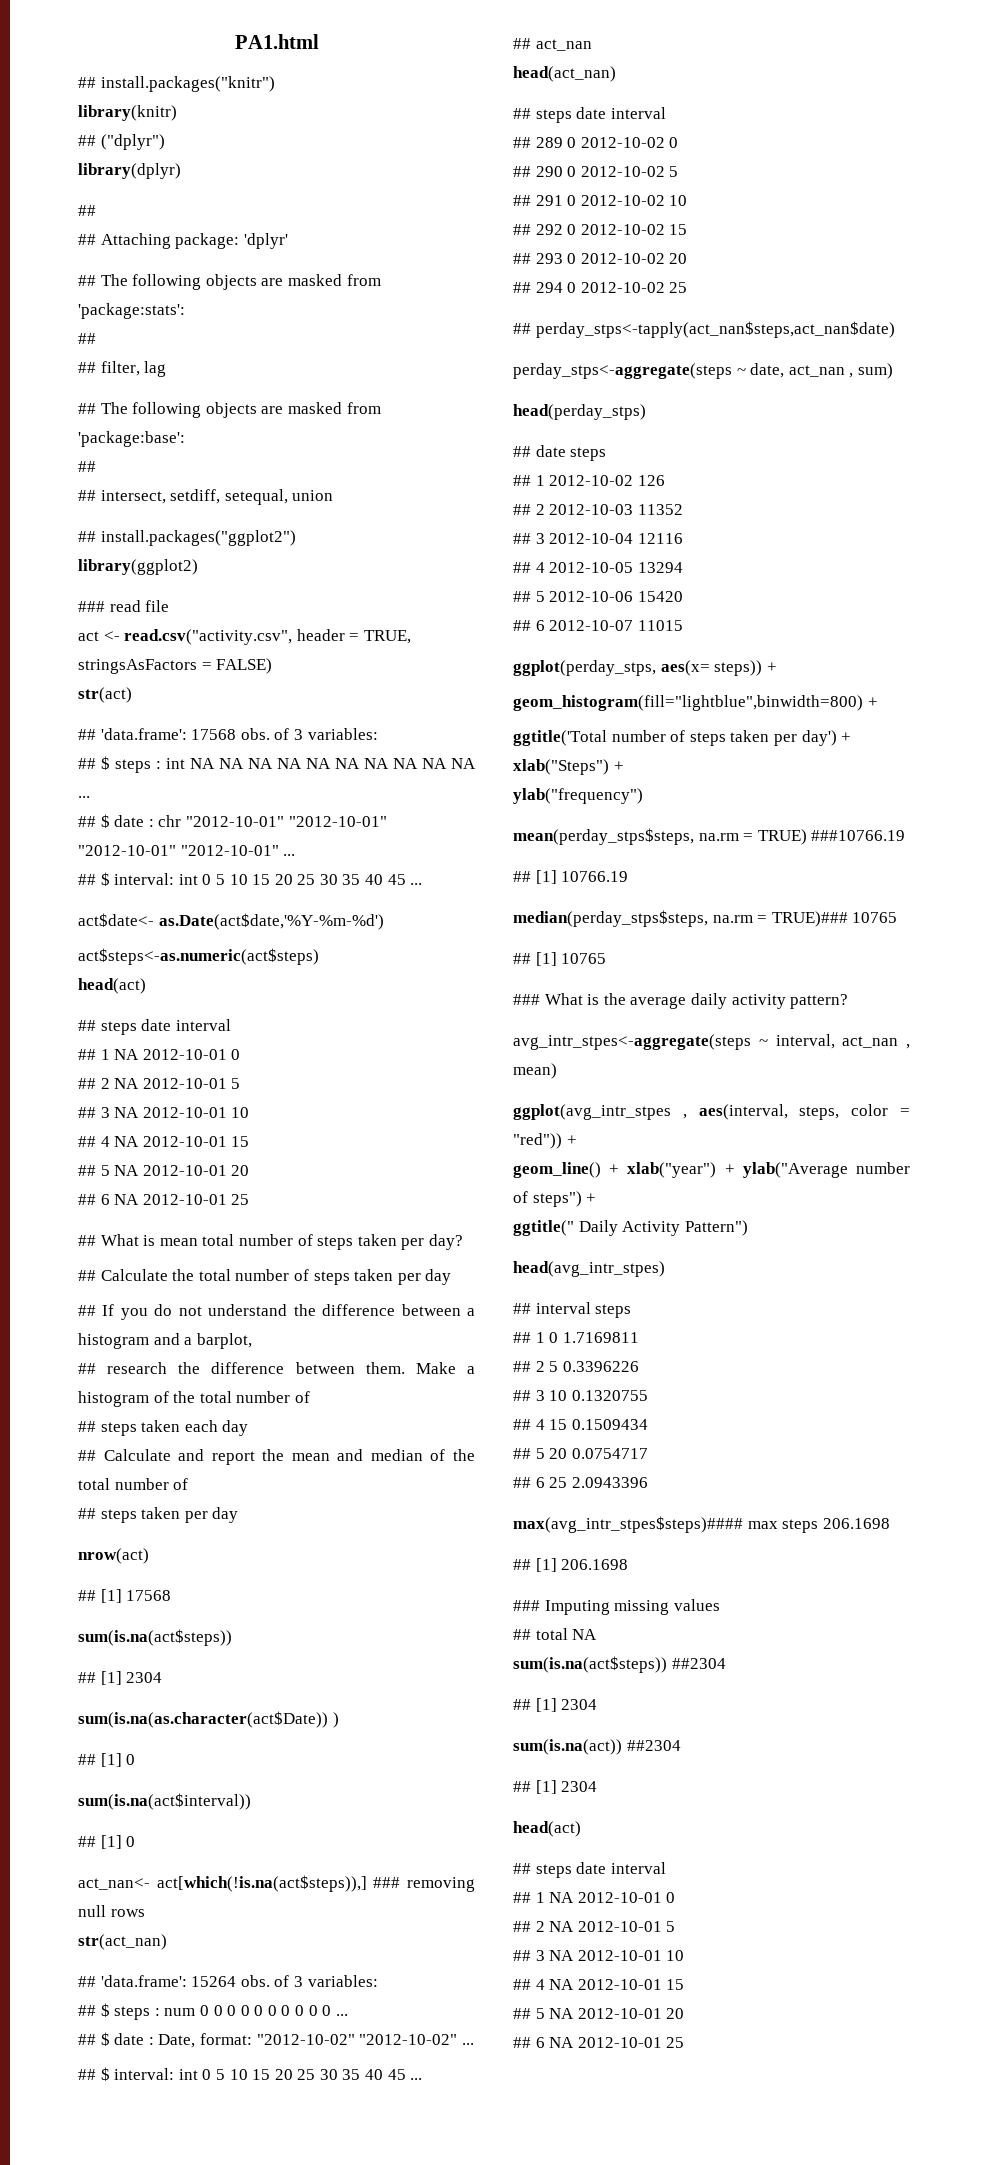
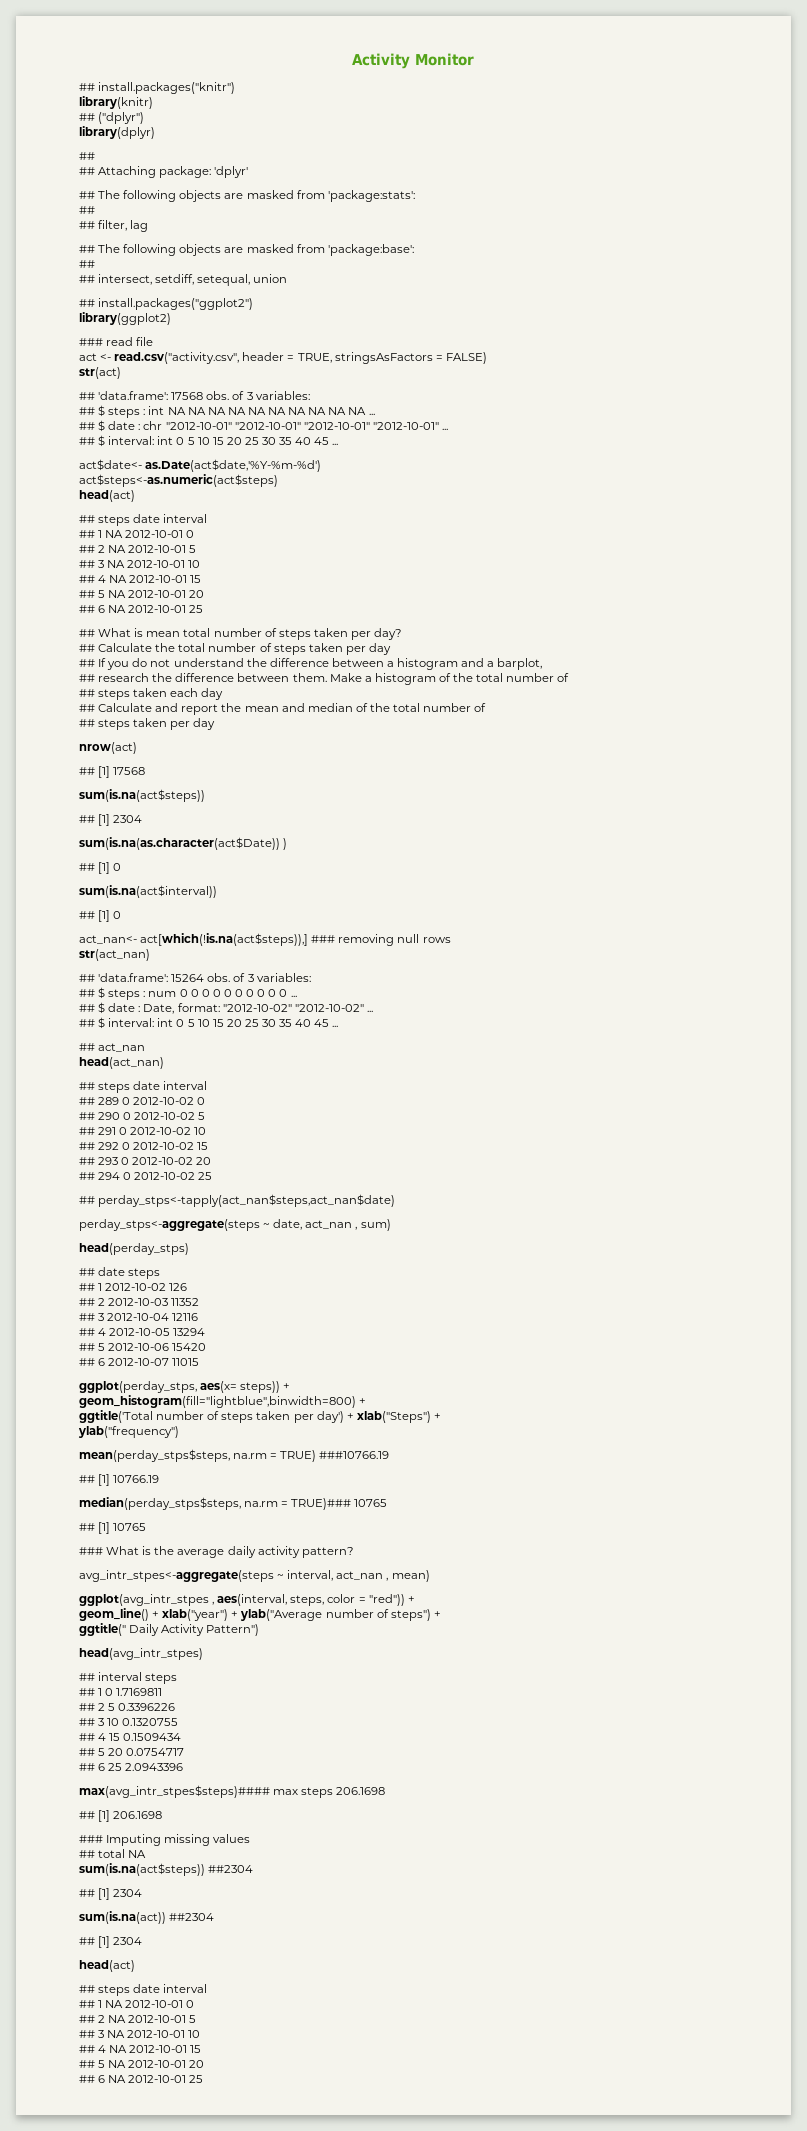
[234,34,319,49] PA1.html -> [351,53,474,69] Activity Monitor

